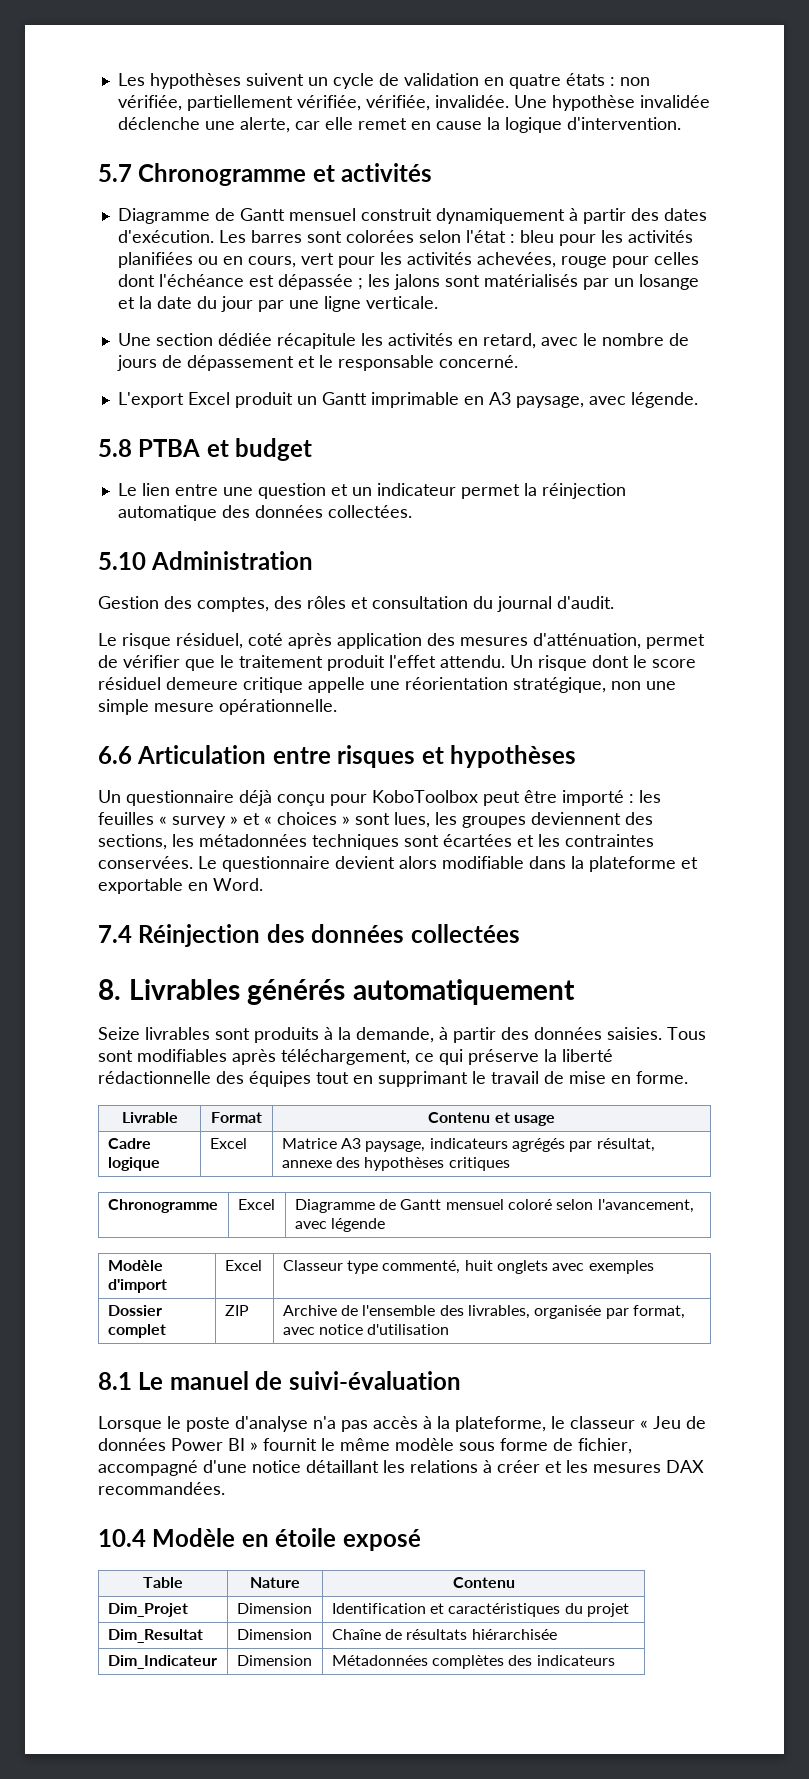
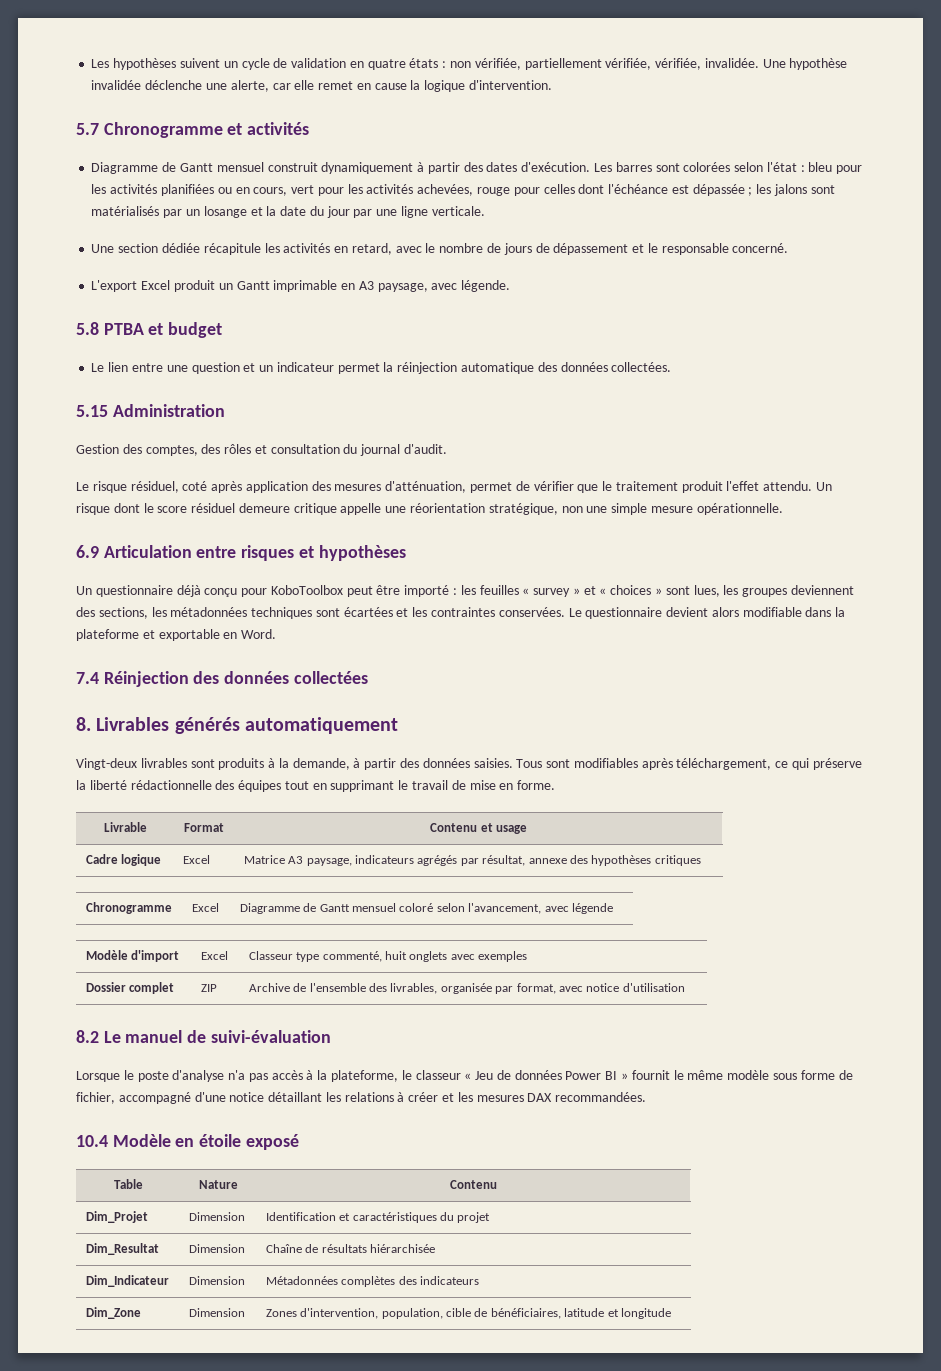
[98,552,146,570] 5.10 -> [76,405,108,417] 5.15
[98,746,132,764] 6.6 -> [76,545,99,558] 6.9
[98,1027,140,1040] Seize -> [76,758,137,770] Vingt-deux
[98,1372,132,1390] 8.1 -> [76,1030,99,1043] 8.2
(615, 1660) none -> [85,1307,141,1319] [188,1308,245,1317] [265,1308,671,1319] // Dim_Zone | Dimension | Zones d'intervention, population, cible de bénéficiaires, latitude et longitude

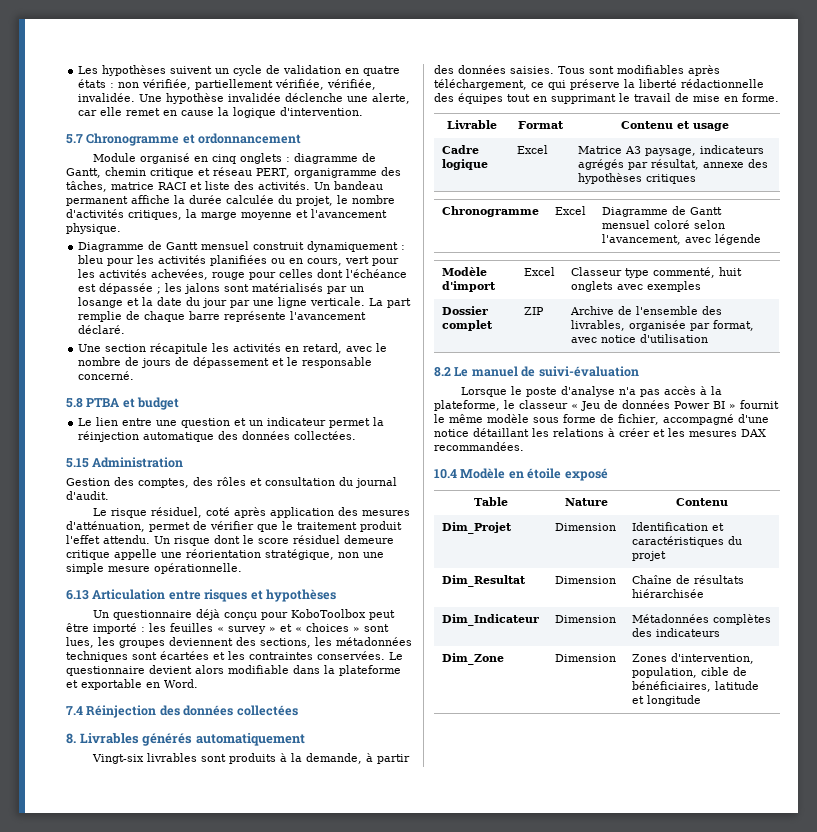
[247,122,310,135] activités -> [198,133,302,144] [92,153,376,164] [66,167,401,178] [66,181,383,192] [66,195,395,206] [66,209,387,220] [66,223,121,234] ordonnancement // Module organisé en cinq onglets : diagramme de Gantt, chemin critique et réseau PERT, organigramme des tâches, matrice RACI et liste des activités. Un bandeau permanent affiche la durée calculée du projet, le nombre d'activités critiques, la marge moyenne et l'avancement physique.
[417,162,797,174] à partir des dates d'exécution. Les barres sont colorées selon l'état -> (399, 246) none
(485, 211) none -> [369,298,412,308] [78,311,367,322] [78,325,126,334] La part remplie de chaque barre représente l'avancement déclaré.
[161,243,200,253] dédiée -> (147, 348) none
[91,280,511,292] // L'export Excel produit un Gantt imprimable en A3 paysage, avec légende. -> (135, 375) none
[76,545,99,558] 6.9 -> [66,590,89,600] 6.13
[76,758,137,770] Vingt-deux -> [91,754,144,764] Vingt-six

